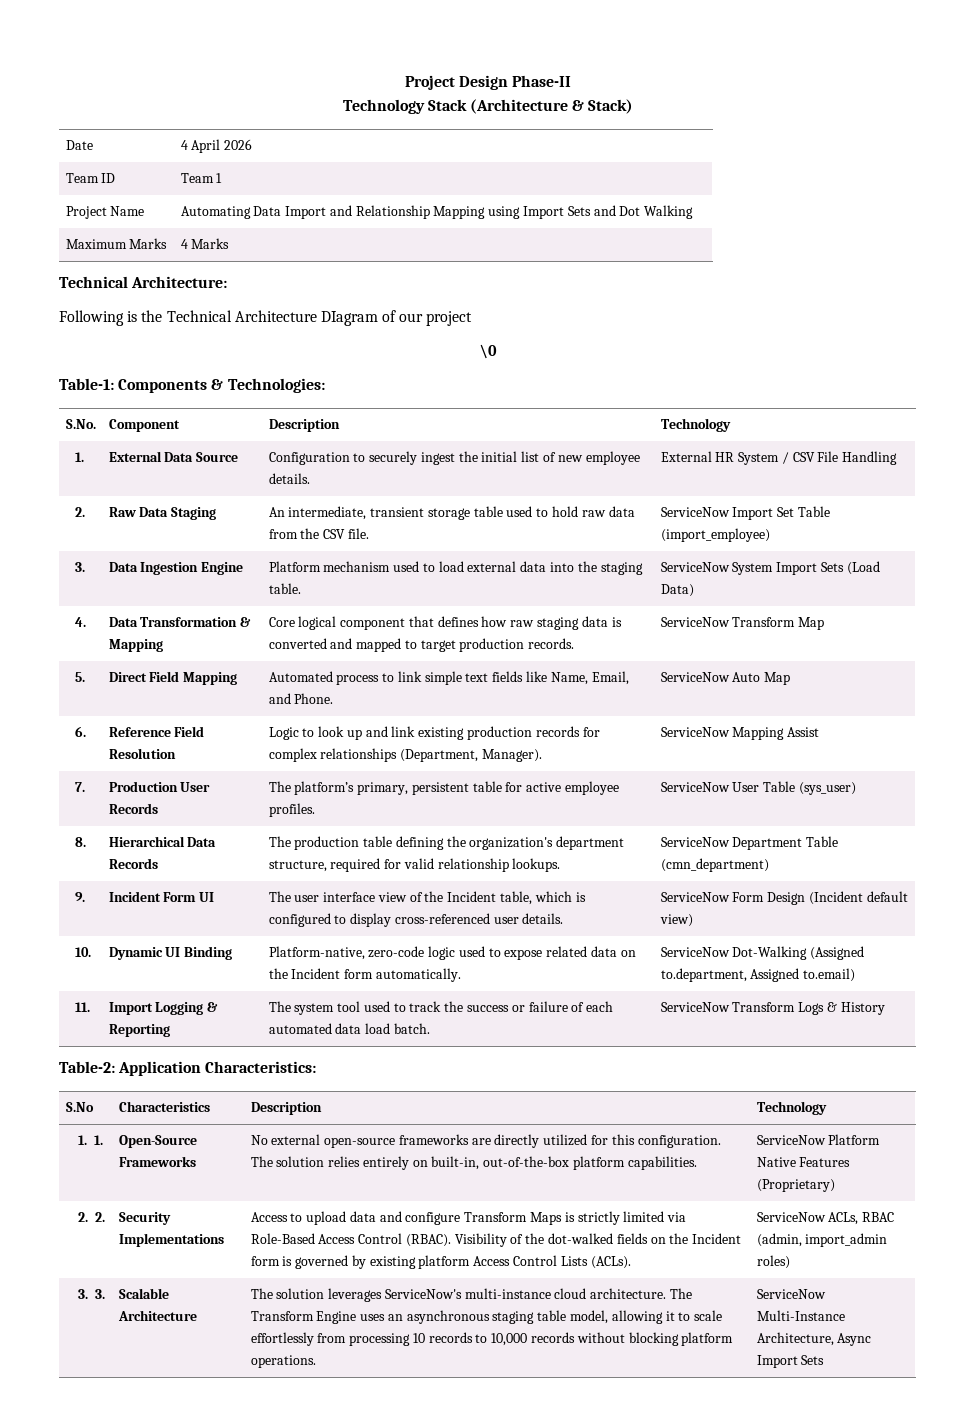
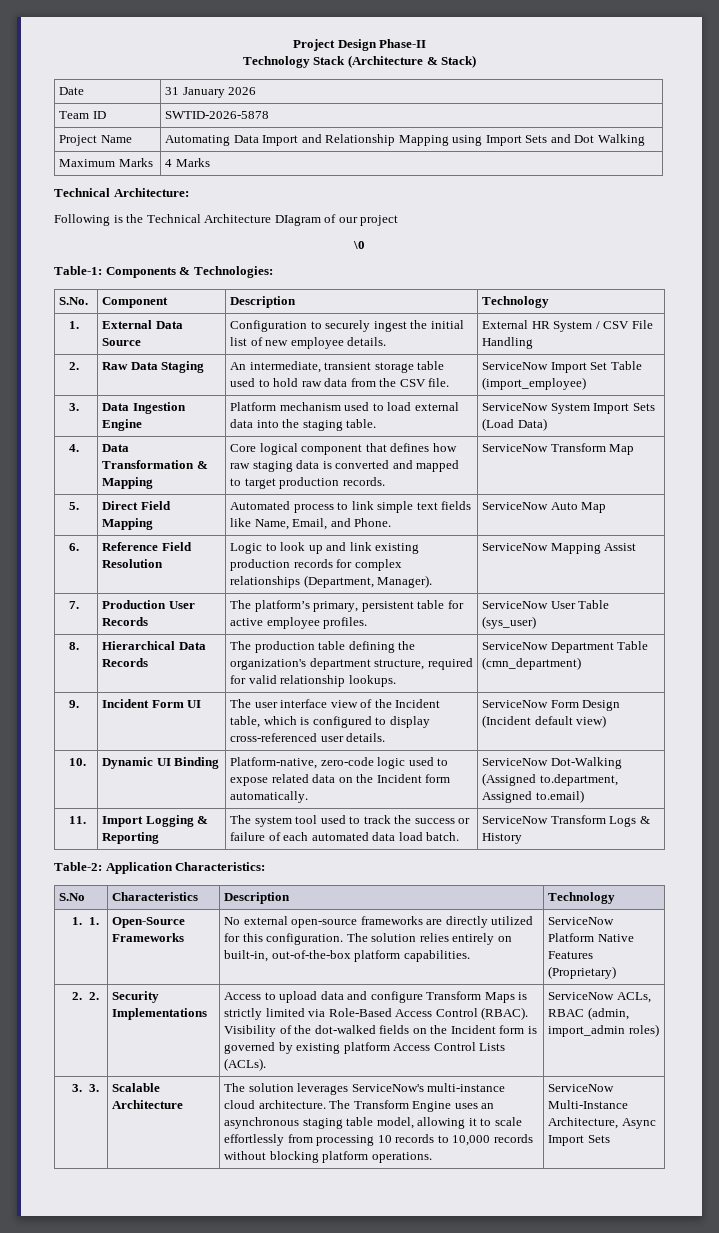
[180,139,221,153] 4 April -> [165,87,225,98] 31 January
[180,173,223,183] Team 1 -> [165,111,270,119] SWTID-2026-5878

